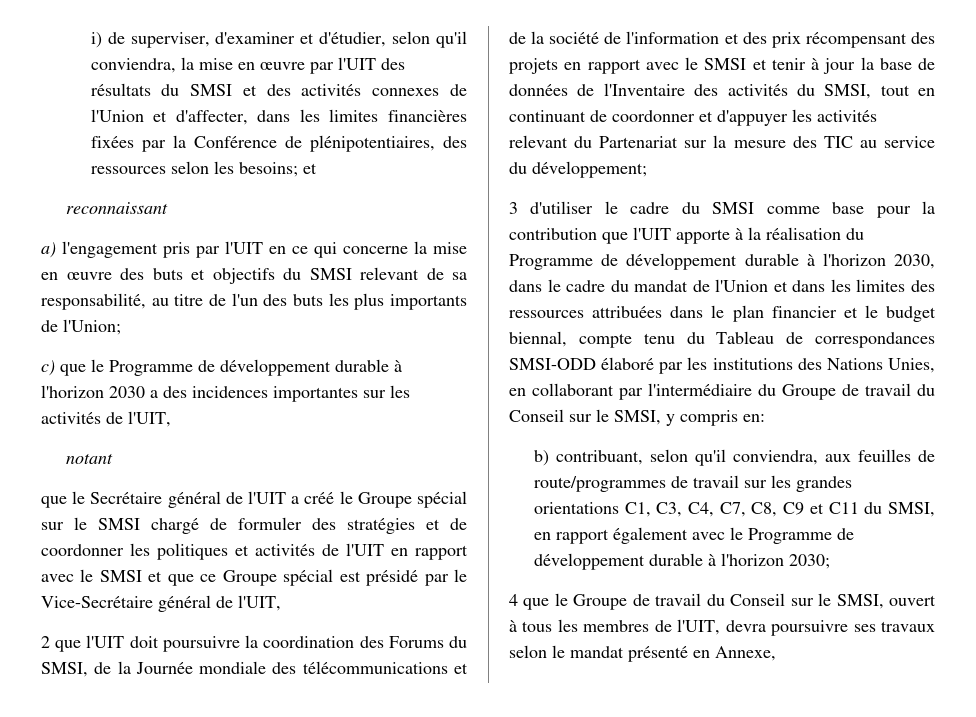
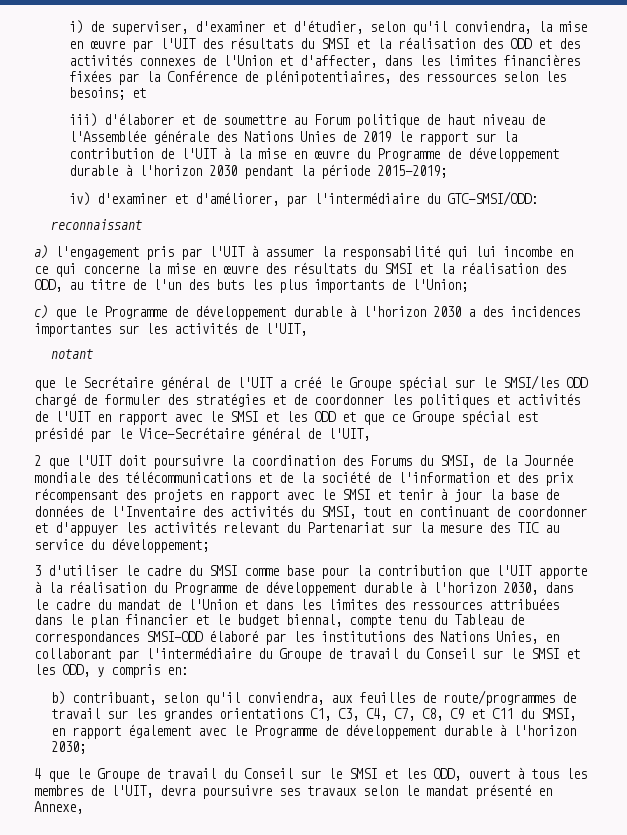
(257, 90) none -> [376,37,552,49] la réalisation des ODD et
(317, 168) none -> [68,113,545,128] [68,130,517,145] [68,147,559,162] [68,164,447,179] [68,191,538,207] // iii) d'élaborer et de soumettre au Forum politique de haut niveau de l'Assemblée générale des Nations Unies de 2019 le rapport sur la contribution de l'UIT à la mise en œuvre du Programme de développement durable à l'horizon 2030 pendant la période 2015-2019; // iv) d'examiner et d'améliorer, par l'intermédiaire du GTC-SMSI/ODD:
(263, 247) none -> [251,245,552,260] à assumer la responsabilité qui lui incombe
[152,267,467,284] [41,293,146,310] buts et objectifs du SMSI relevant de sa responsabilité, -> [293,262,566,274] [34,279,62,292] résultats du SMSI et la réalisation des ODD,
[98,518,140,530] SMSI -> [503,375,588,390] SMSI/les ODD
(163, 576) none -> [286,411,356,422] les ODD et
[614,410,661,425] SMSI, -> [531,648,580,659] [34,664,90,677] SMSI et les ODD,
[836,594,884,609] SMSI, -> [349,768,461,781] SMSI et les ODD,

